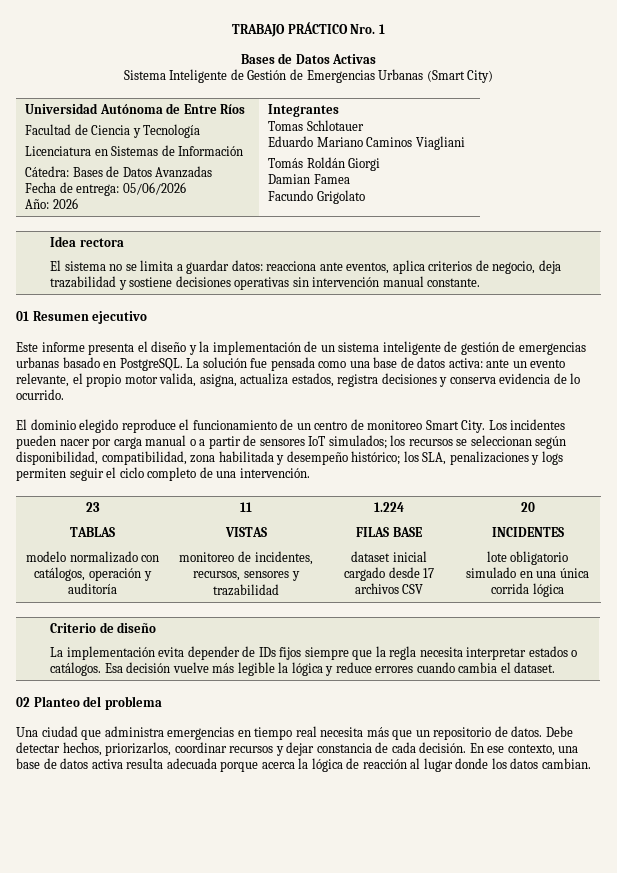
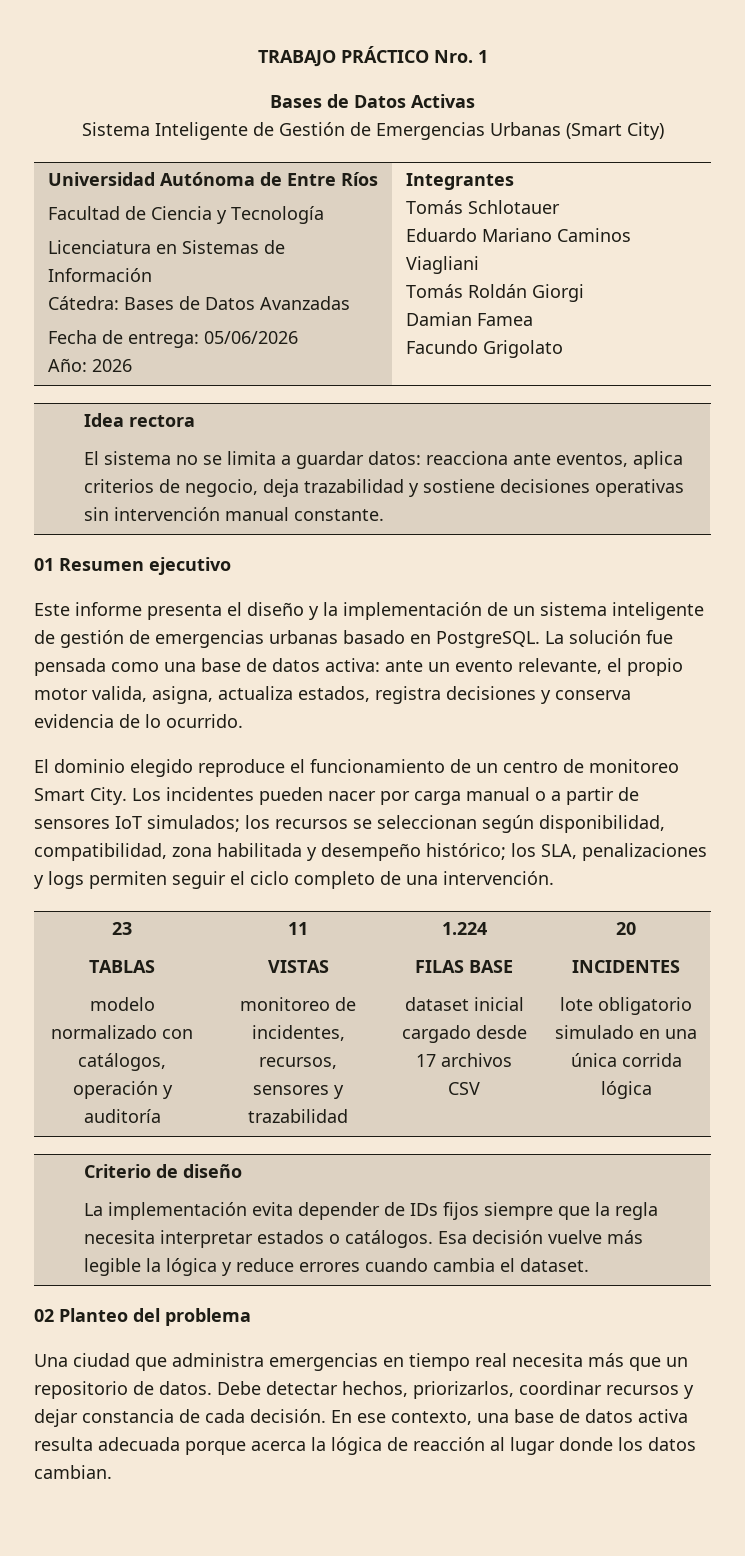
[268,121,304,131] Tomas -> [405,200,463,214] Tomás

